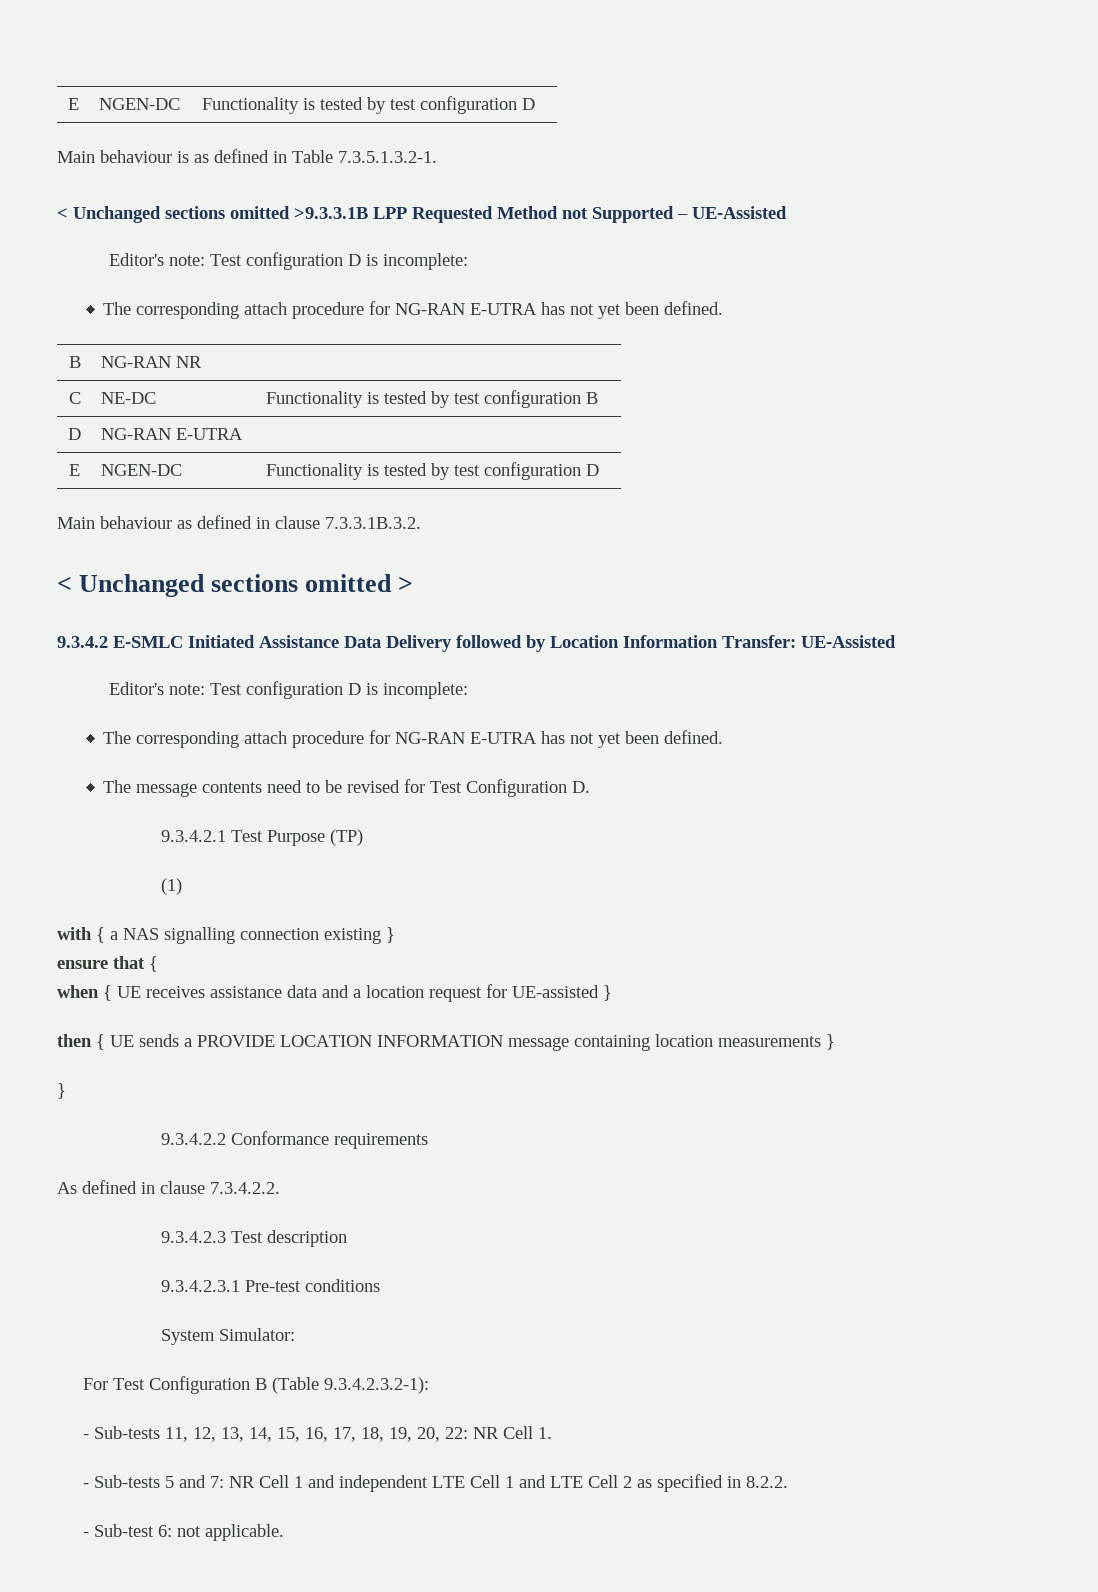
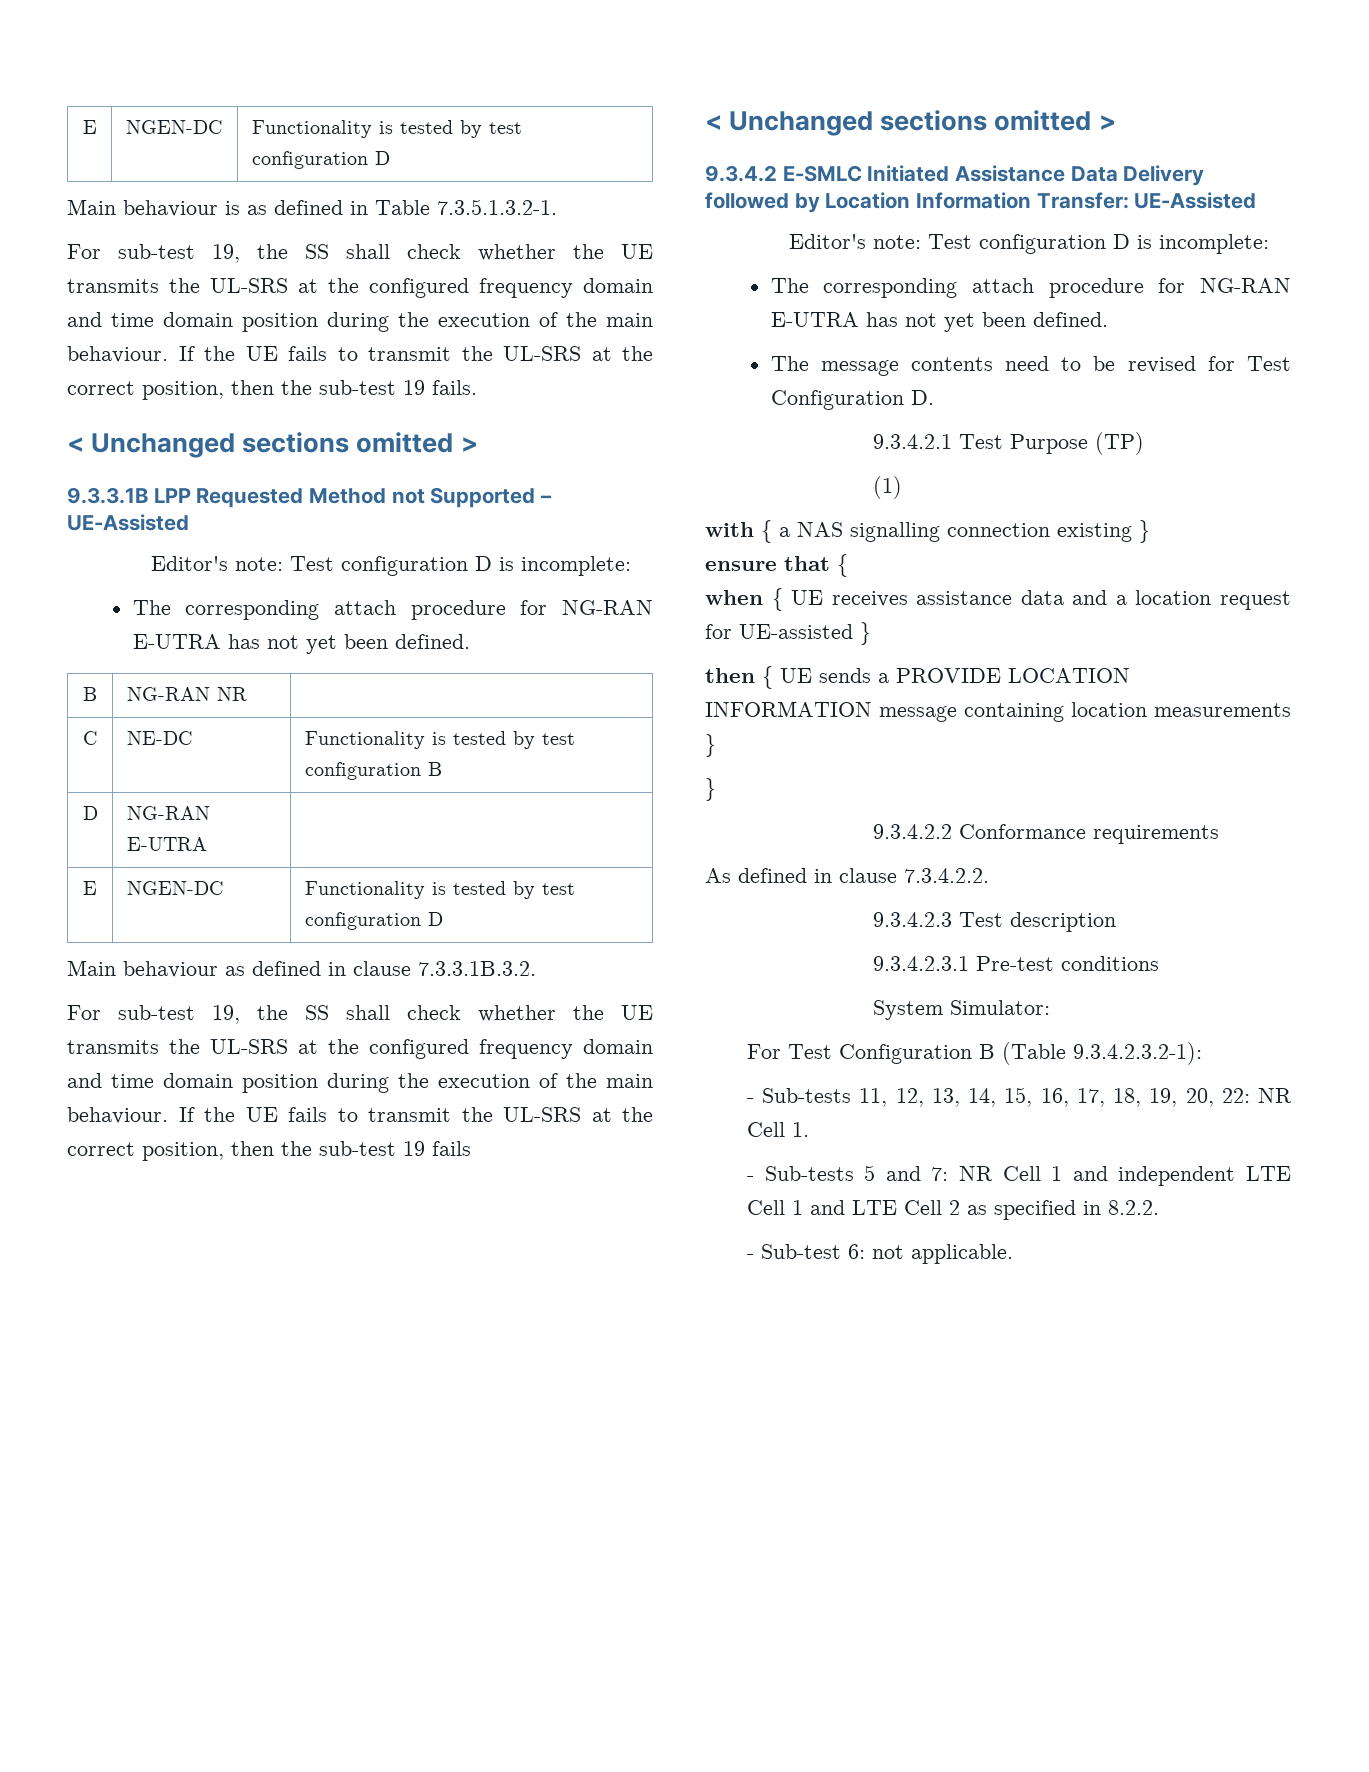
[57,206,368,223] // < Unchanged sections omitted >9.3.3.1B -> [67,244,653,263] [67,278,653,298] [67,312,653,332] [67,346,653,363] [67,380,477,400] [67,432,478,458] [67,487,148,504] // For sub-test 19, the SS shall check whether the UE transmits the UL-SRS at the configured frequency domain and time domain position during the execution of the main behaviour. If the UE fails to transmit the UL-SRS at the correct position, then the sub-test 19 fails. // < Unchanged sections omitted > // 9.3.3.1B
(421, 523) none -> [67,1005,653,1024] [67,1039,653,1059] [67,1073,653,1093] [67,1107,653,1124] [67,1141,471,1161] // For sub-test 19, the SS shall check whether the UE transmits the UL-SRS at the configured frequency domain and time domain position during the execution of the main behaviour. If the UE fails to transmit the UL-SRS at the correct position, then the sub-test 19 fails

